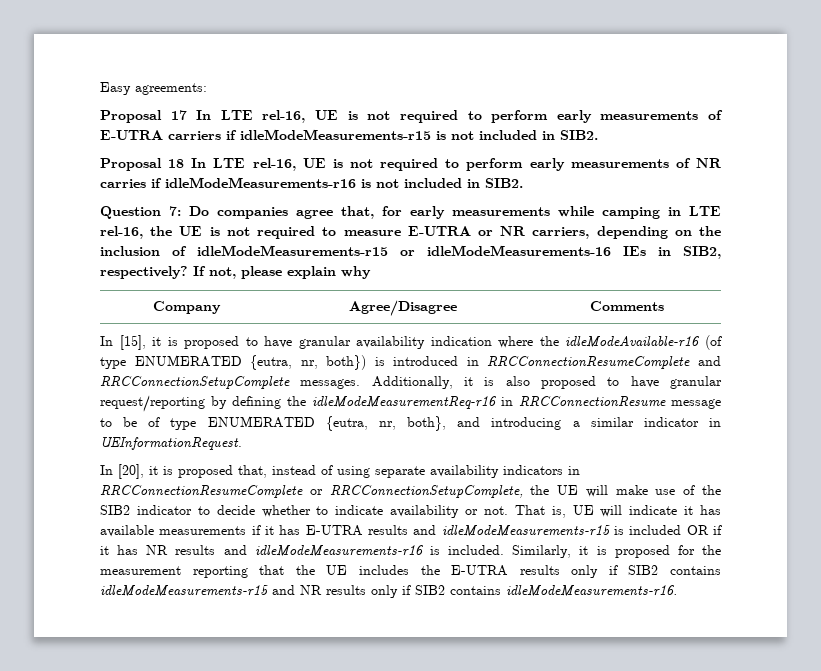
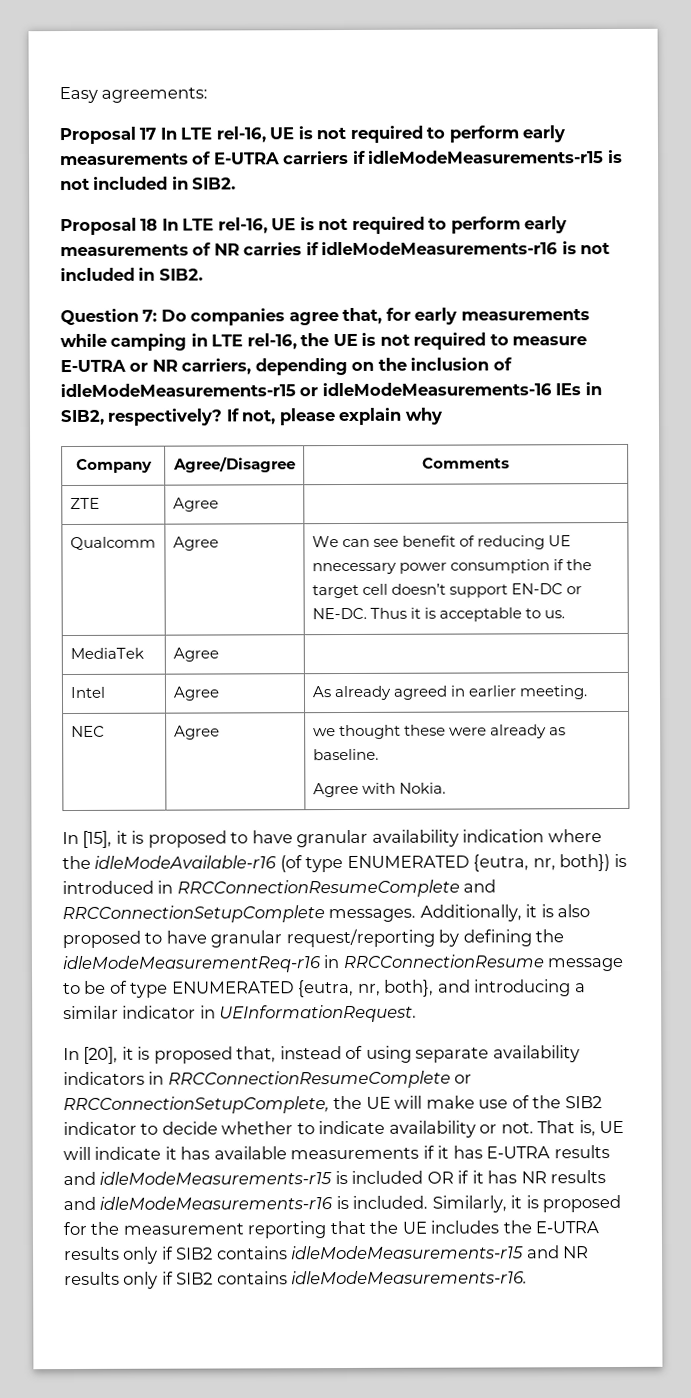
(664, 306) none -> [69,497,100,510] [172,497,219,512] [69,536,156,551] [172,536,219,551] [311,535,571,550] [311,559,592,575] [311,583,582,599] [311,607,565,622] [69,647,144,660] [172,647,219,662] [69,686,105,699] [172,686,220,701] [311,685,588,701] [70,725,105,738] [173,725,220,740] [312,724,566,740] [312,748,379,761] [312,782,446,798] // ZTE | Agree | // Qualcomm | Agree | We can see benefit of reducing UE nnecessary power consumption if the target cell doesn’t support EN-DC or NE-DC. Thus it is acceptable to us. // MediaTek | Agree | // Intel | Agree | As already agreed in earlier meeting. // NEC | Agree | we thought these were already as baseline. // Agree with Nokia.

